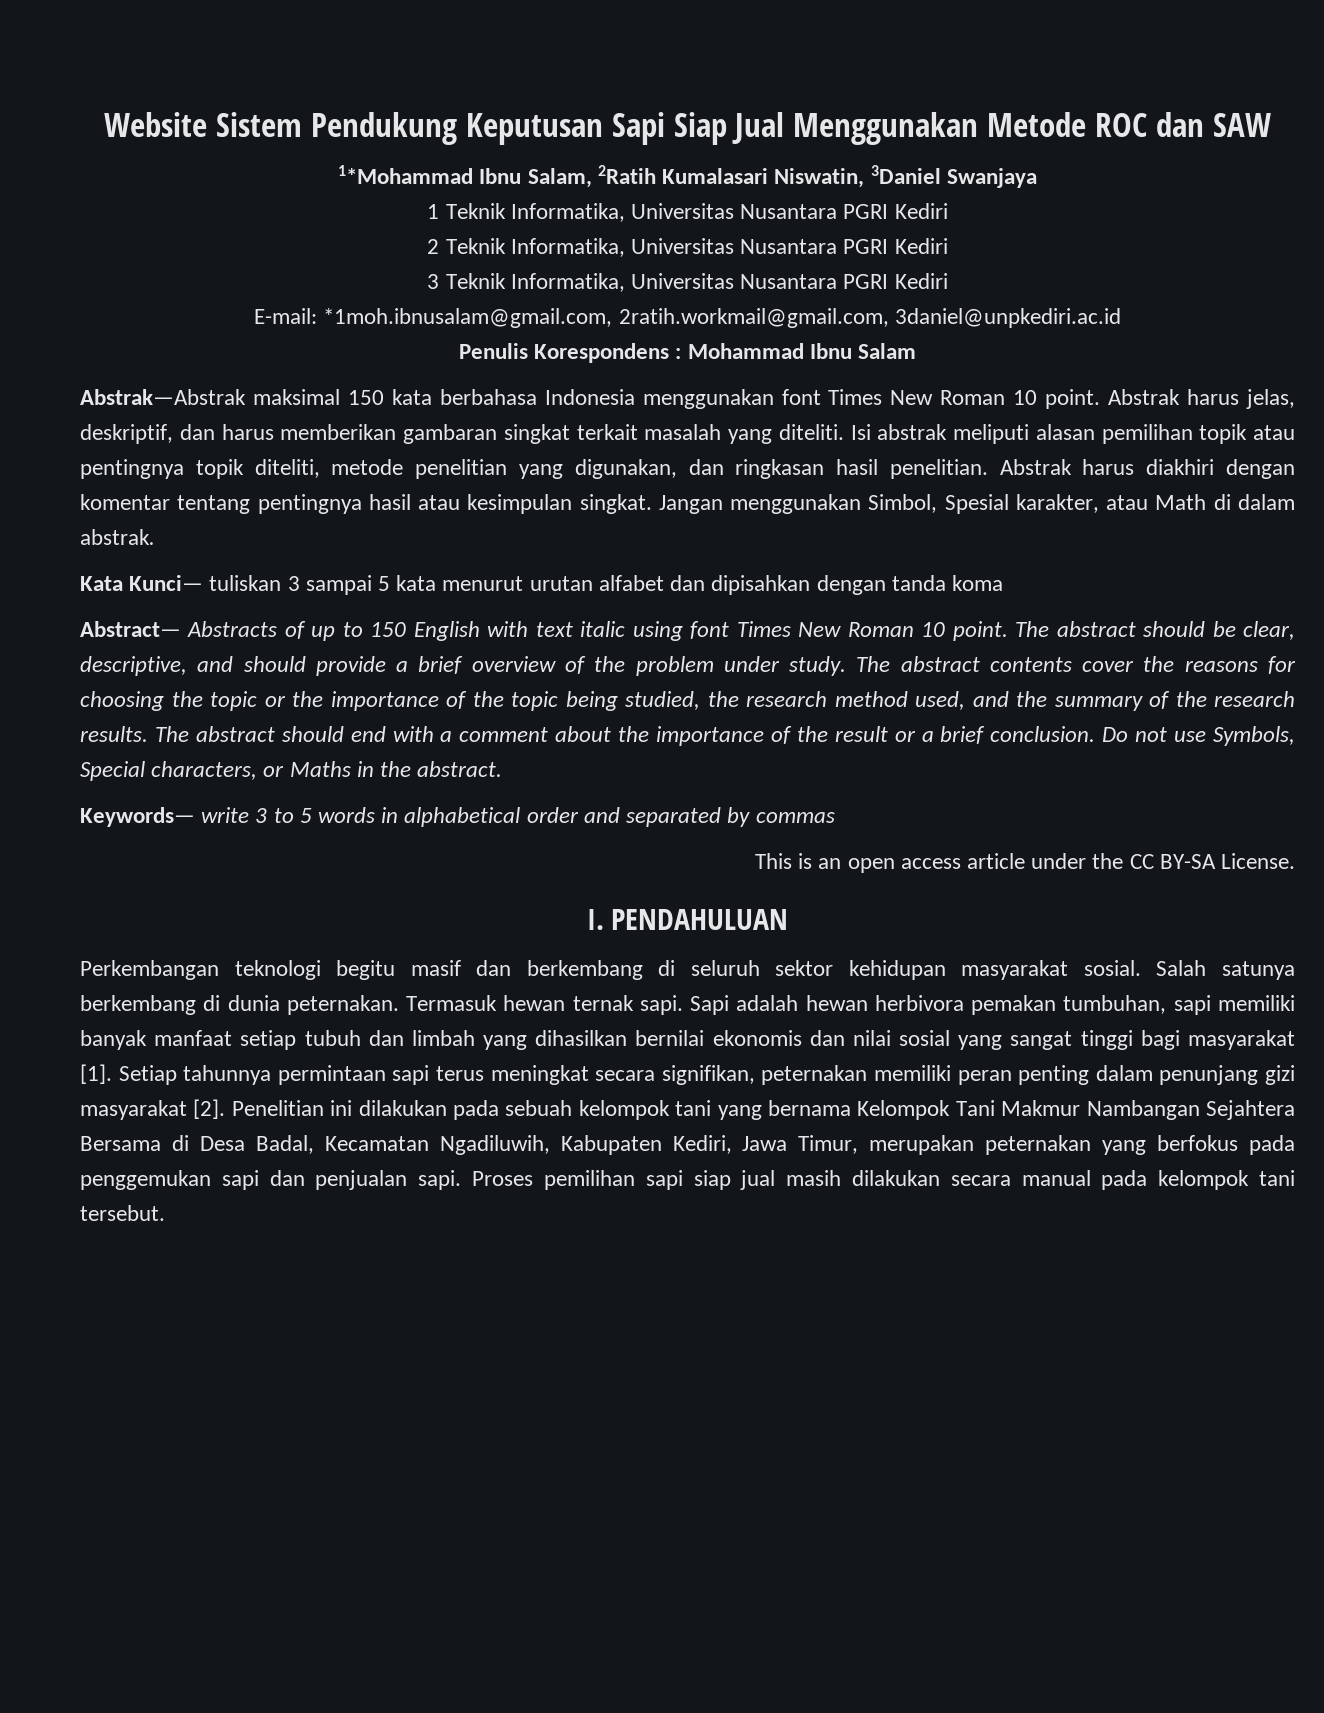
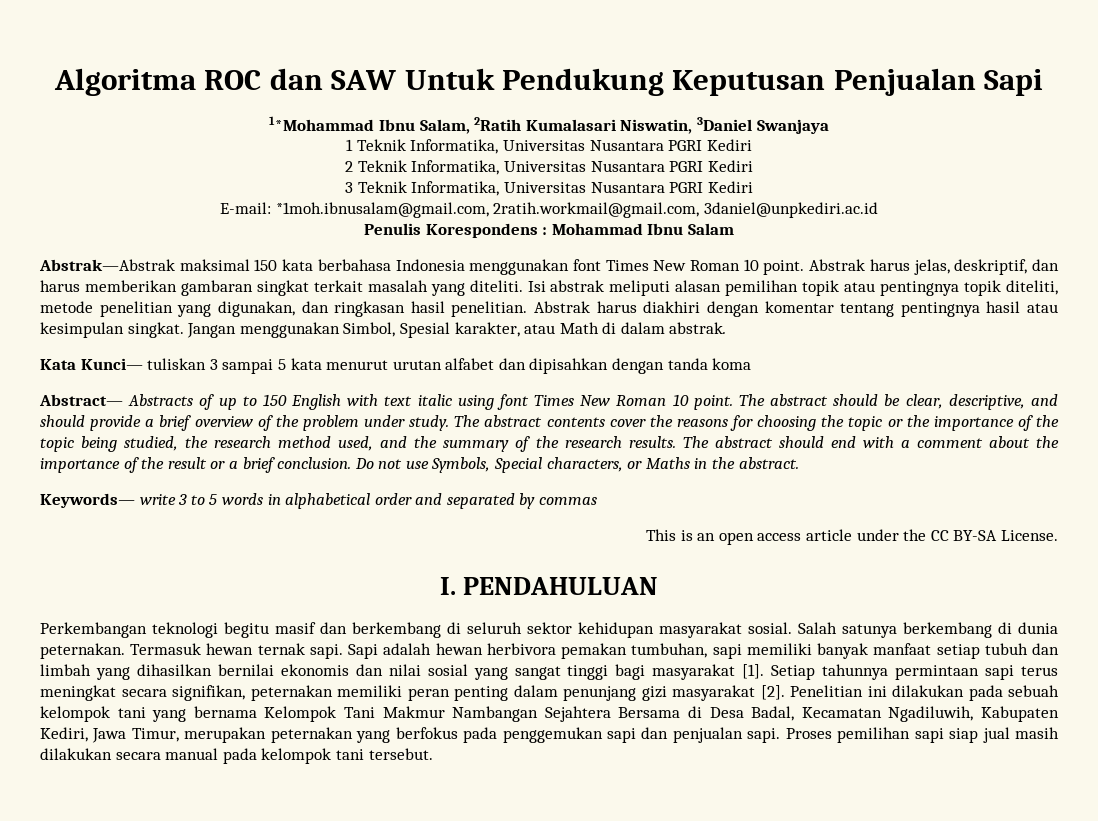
[103,112,1272,145] Website Sistem Pendukung Keputusan Sapi Siap Jual Menggunakan Metode ROC dan SAW -> [54,68,1043,96] Algoritma ROC dan SAW Untuk Pendukung Keputusan Penjualan Sapi

